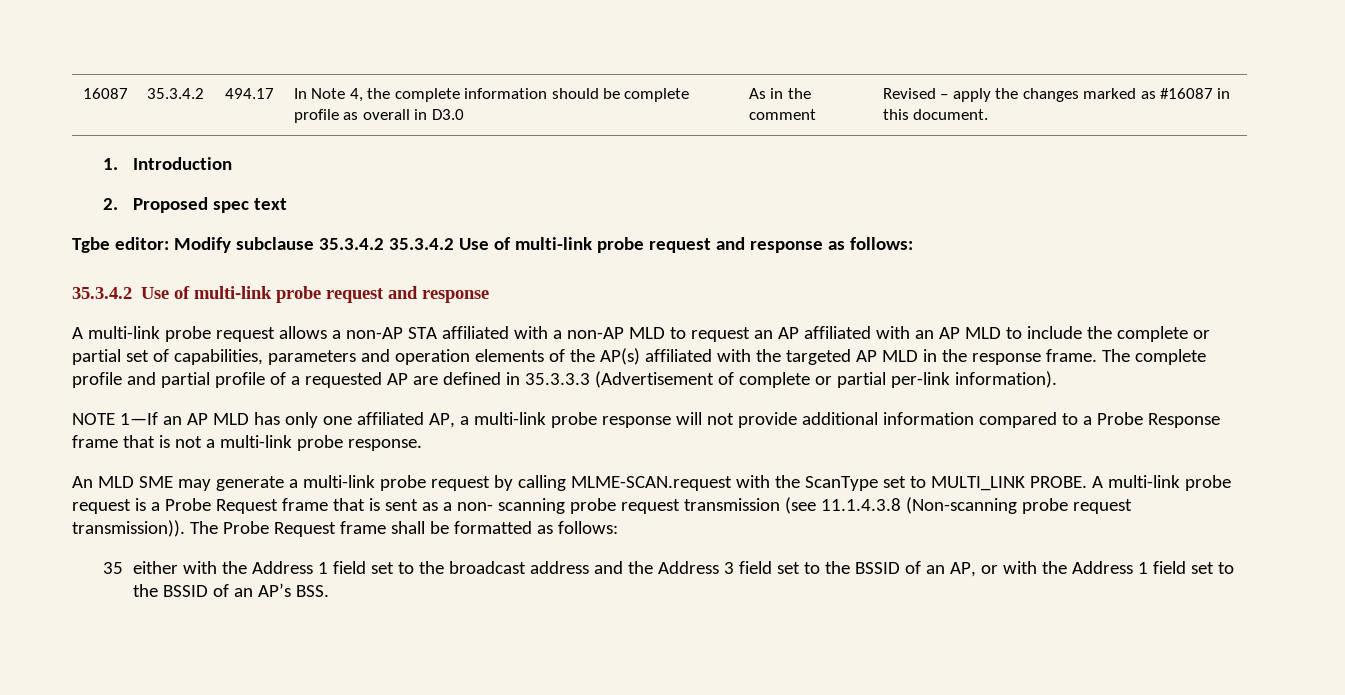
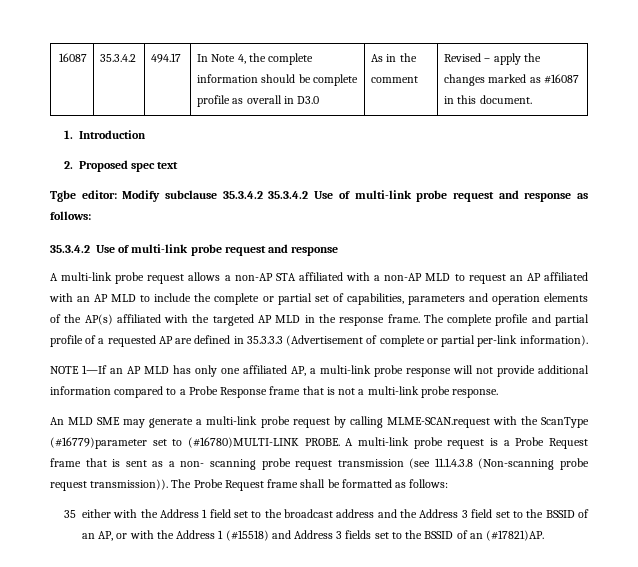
[882,476,1025,491] set to MULTI_LINK -> [50,437,299,449] (#16779)parameter set to (#16780)MULTI-LINK
[1153,561,1235,574] [133,583,330,597] field set to the BSSID of an AP’s BSS. -> [225,530,545,541] (#15518) and Address 3 fields set to the BSSID of an (#17821)AP.

